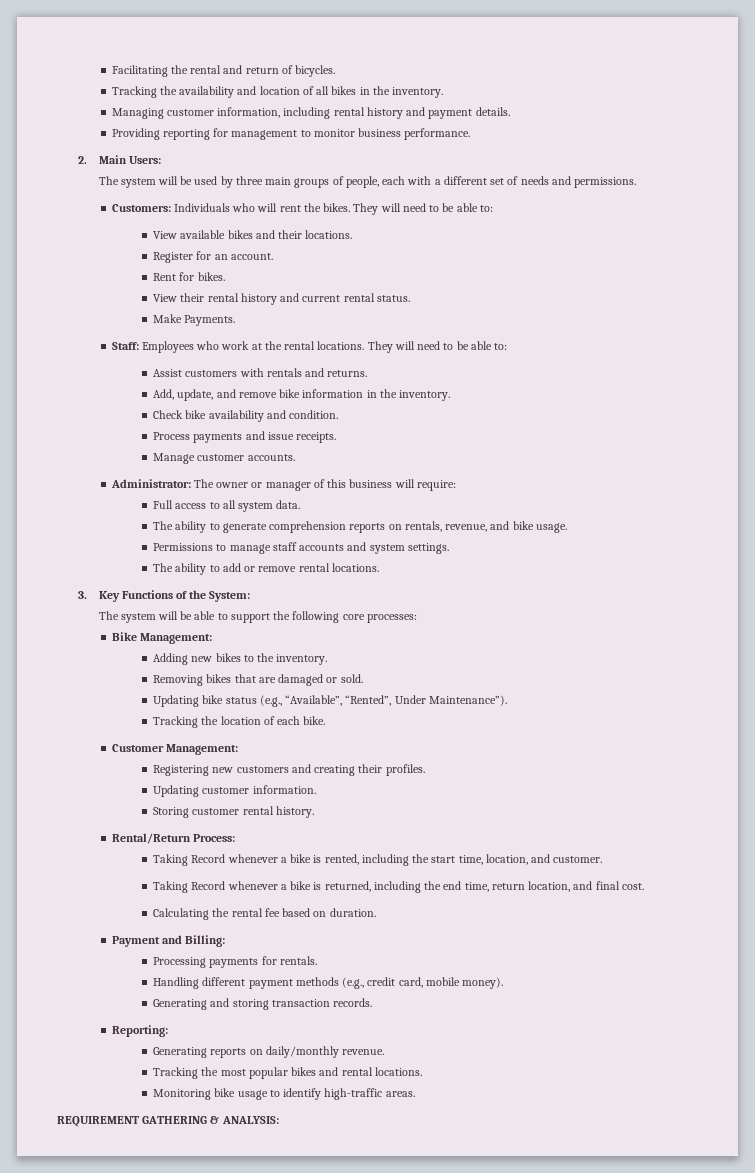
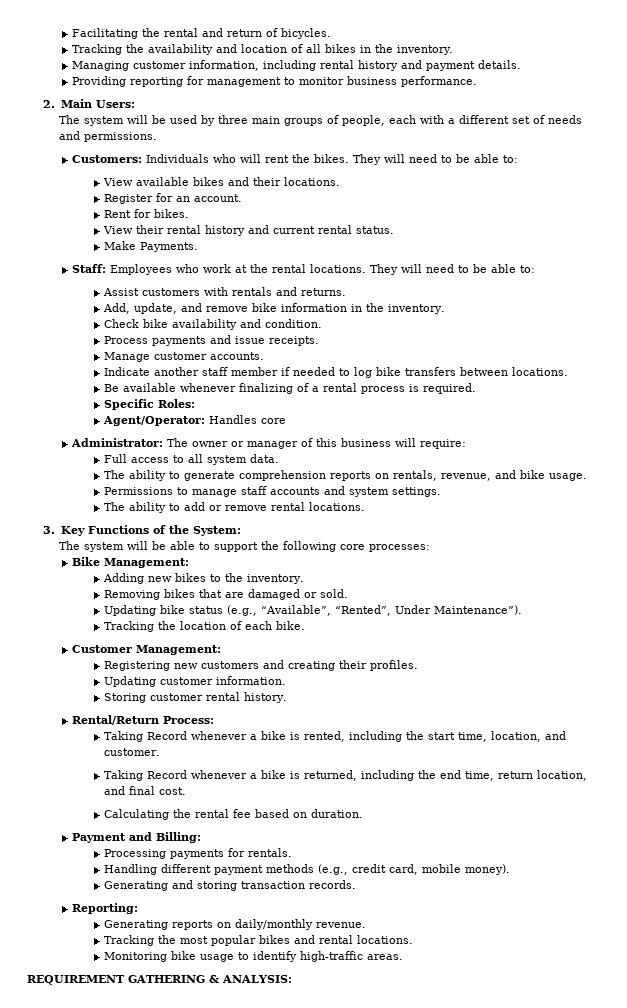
(295, 457) none -> [103,367,568,378] [103,383,476,394] [103,399,195,410] [102,415,286,426] // Indicate another staff member if needed to log bike transfers between locations. // Be available whenever finalizing of a rental process is required. // Specific Roles: // Agent/Operator: Handles core

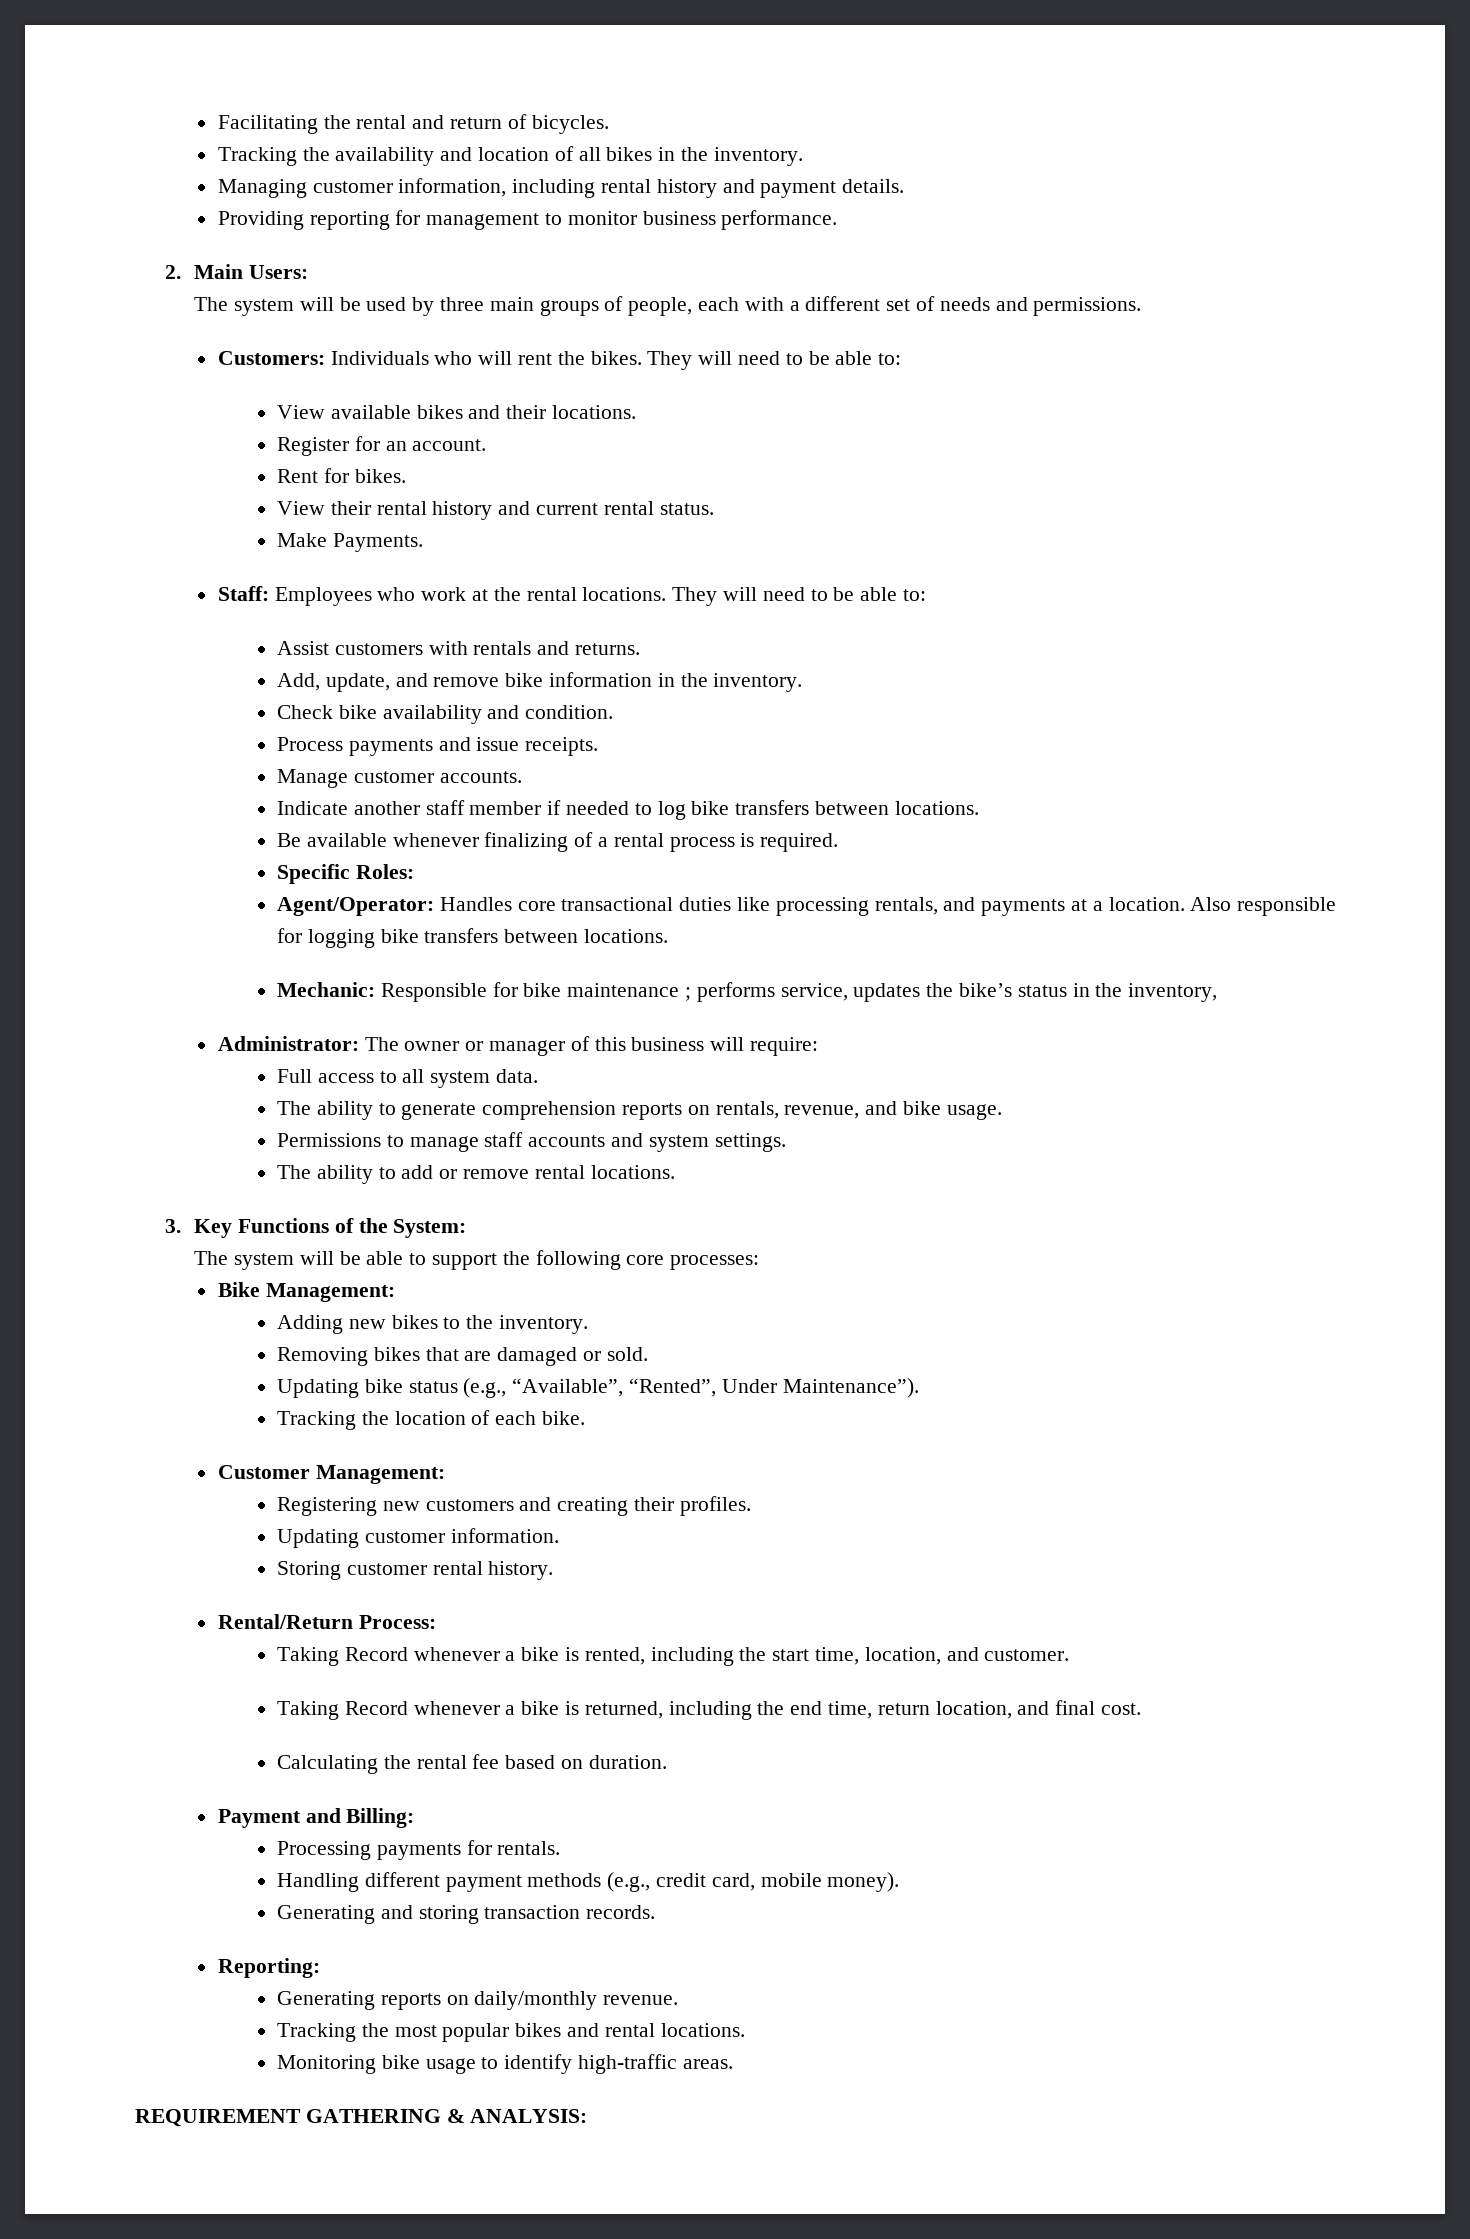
(286, 421) none -> [561,897,1337,916] [276,928,668,948] [276,982,1218,1002] transactional duties like processing rentals, and payments at a location. Also responsible for logging bike transfers between locations. // Mechanic: Responsible for bike maintenance ; performs service, updates the bike’s status in the inventory,

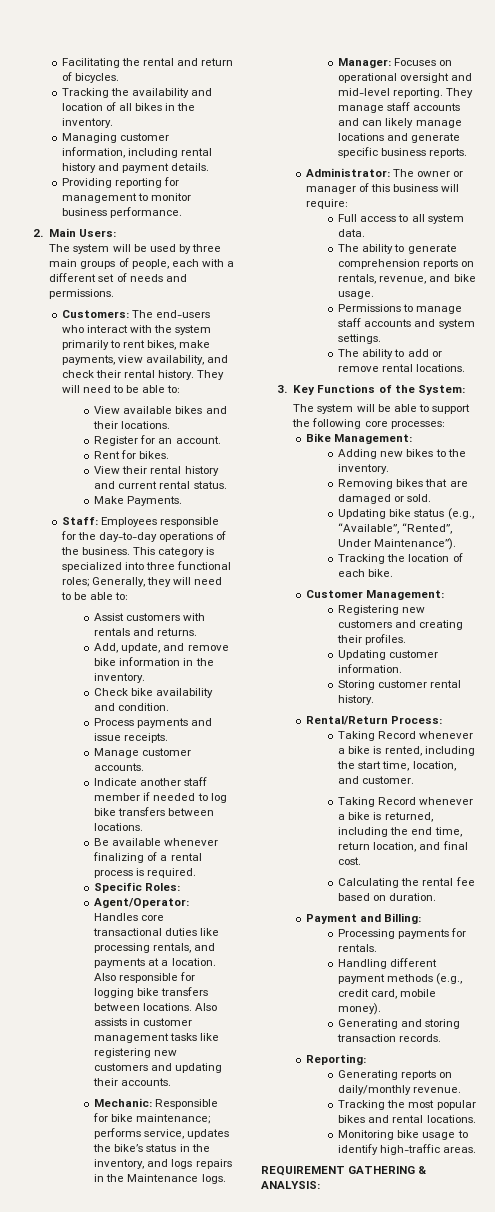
[330,351,642,365] Individuals who will rent the bikes. -> [132,310,211,318] [61,325,212,335] [61,340,211,350] [61,355,229,365] [61,370,195,380] The end-users who interact with the system primarily to rent bikes, make payments, view availability, and check their rental history.
[377,587,718,606] who work at the rental locations. They -> [160,517,220,527] [60,531,227,542] [60,547,215,557] [61,561,232,572] [61,577,172,587] responsible for the day-to-day operations of the business. This category is specialized into three functional roles; Generally, they
(668, 936) none -> [195,1003,218,1011] [94,1018,193,1026] [94,1033,220,1043] [94,1048,178,1058] [94,1063,223,1073] [93,1078,172,1086] Also assists in customer management tasks like registering new customers and updating their accounts.
[567,983,691,1001] maintenance ; -> [136,1114,211,1124] maintenance;
(1218, 992) none -> [147,1159,232,1169] [94,1174,226,1184] [338,58,453,68] [338,73,473,83] [338,88,474,98] [338,102,461,113] [338,118,462,128] [338,133,461,143] [338,147,468,158] and logs repairs in the Maintenance logs. // Manager: Focuses on operational oversight and mid-level reporting. They manage staff accounts and can likely manage locations and generate specific business reports.

